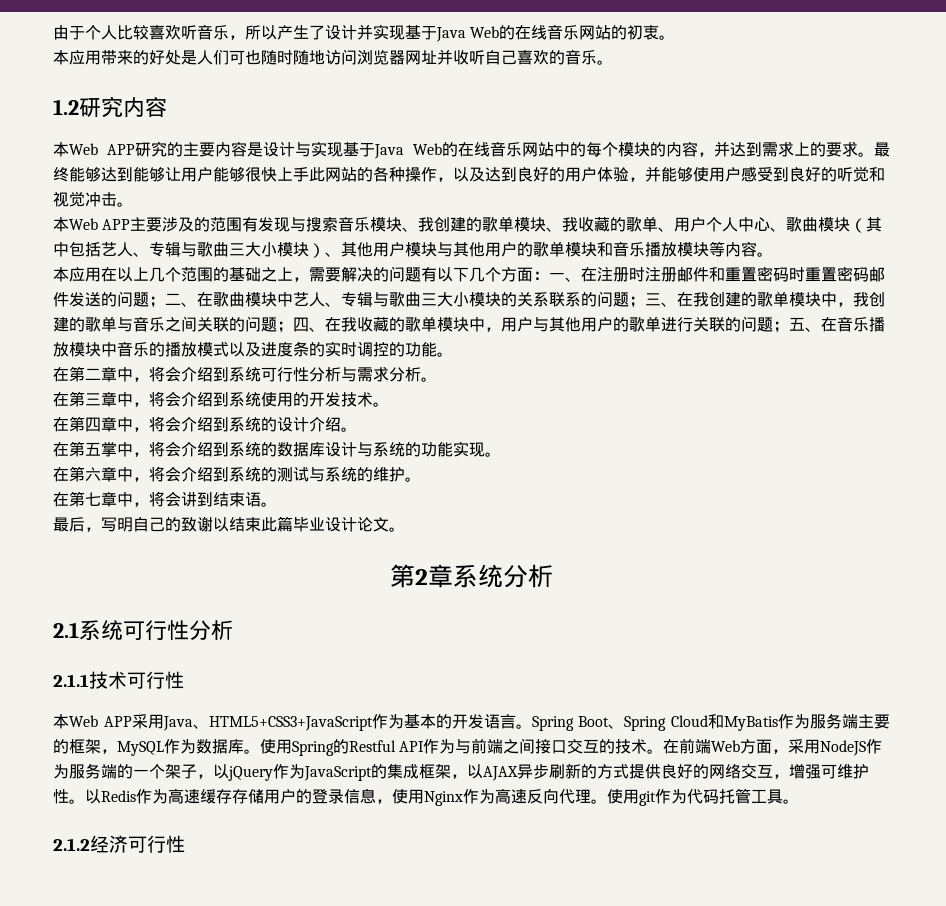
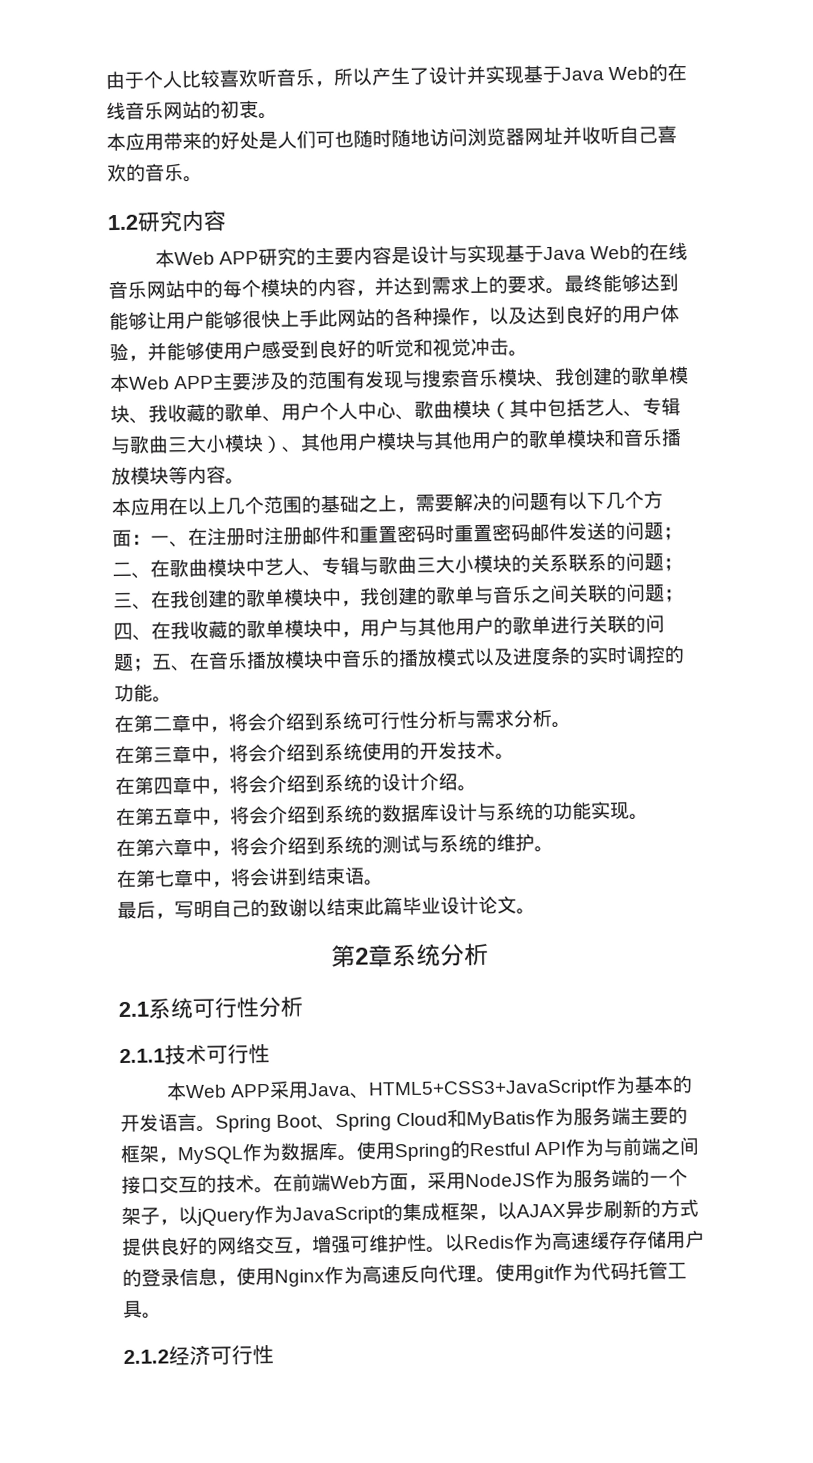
[101,442,117,457] 掌 -> [173,807,193,826] 章

